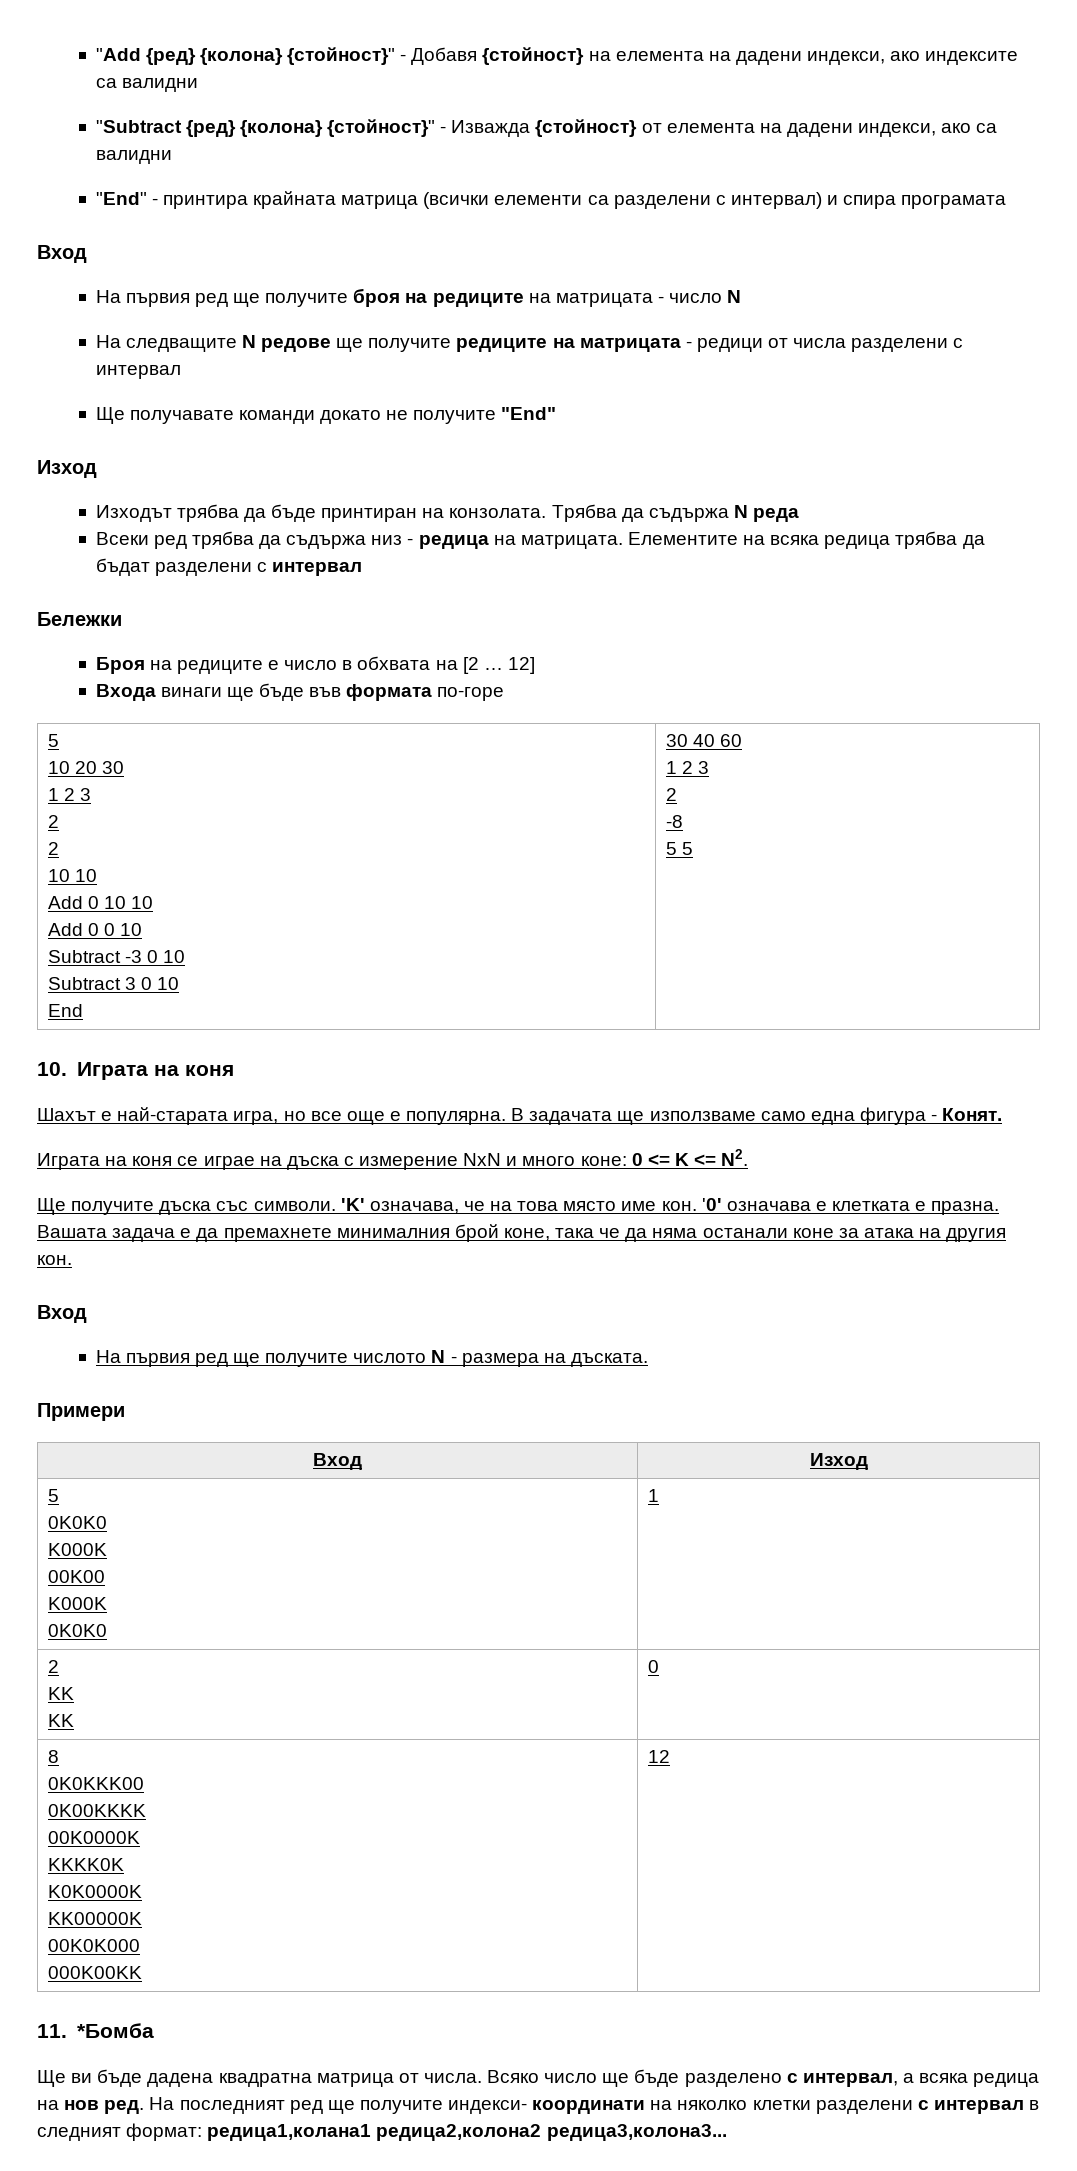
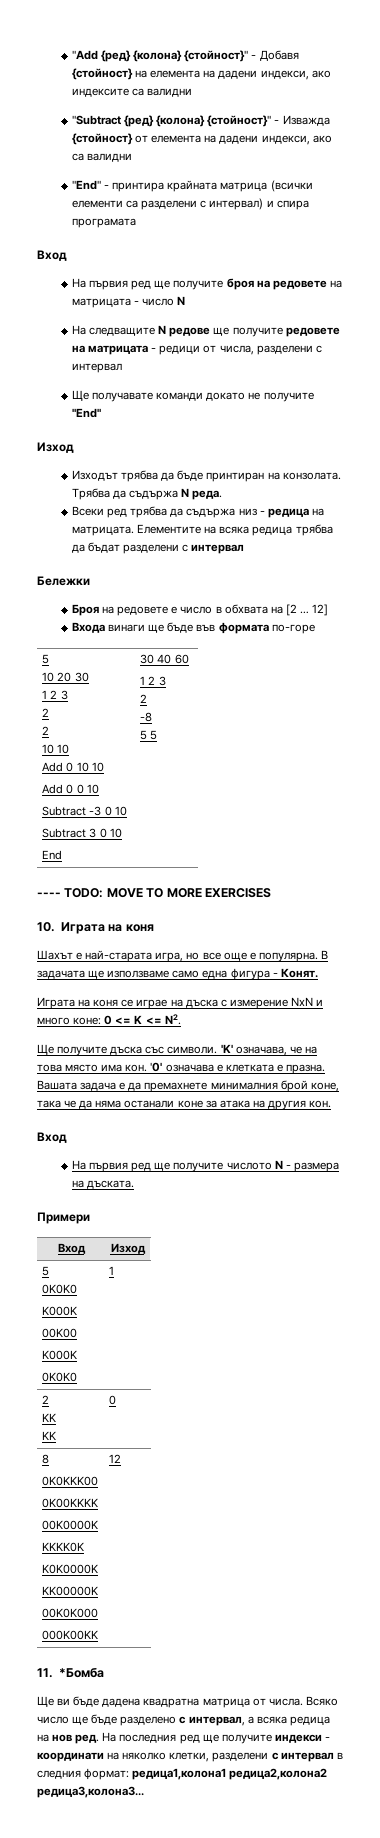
[432,293,524,307] редиците -> [272,280,327,290] редовете
[456,338,548,352] редиците -> [285,327,340,337] редовете
[793,338,847,348] числа -> [219,345,254,355] числа,
[753,508,800,522] реда -> [192,490,223,500] реда.
[176,660,263,674] редиците -> [117,606,169,616] редовете
(694, 848) none -> [37,888,271,898] // ---- TODO: MOVE TO MORE EXERCISES
[621,1201,657,1211] име -> [101,1064,123,1072] има
[179,2100,528,2114] последният ред ще получите индекси- -> [119,1734,330,1744] последния ред ще получите индекси -
[752,2100,811,2110] клетки -> [169,1752,210,1762] клетки,
[37,2123,372,2141] следният формат: редица1,колана1 -> [37,1768,227,1780] следния формат: редица1,колона1

